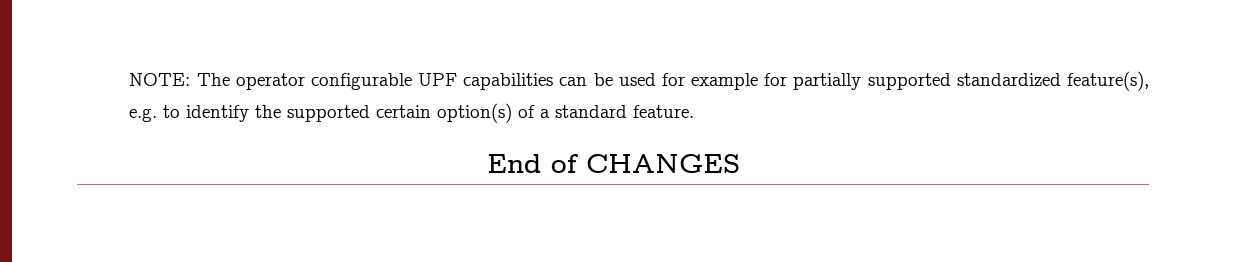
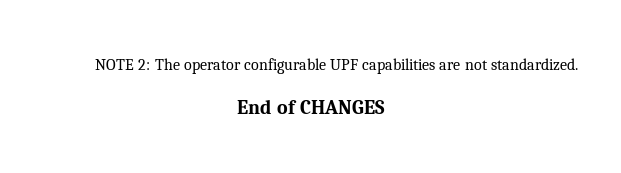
[129,73,191,86] NOTE: -> [95,59,151,70] NOTE 2:
[559,71,1149,91] [129,103,695,123] can be used for example for partially supported standardized feature(s), e.g. to identify the supported certain option(s) of a standard feature. -> [439,58,578,71] are not standardized.

